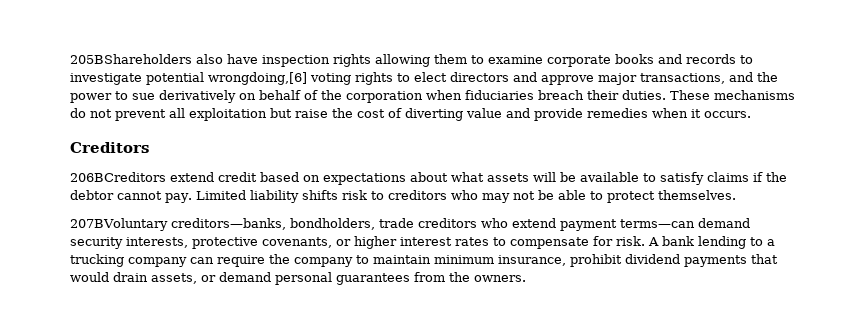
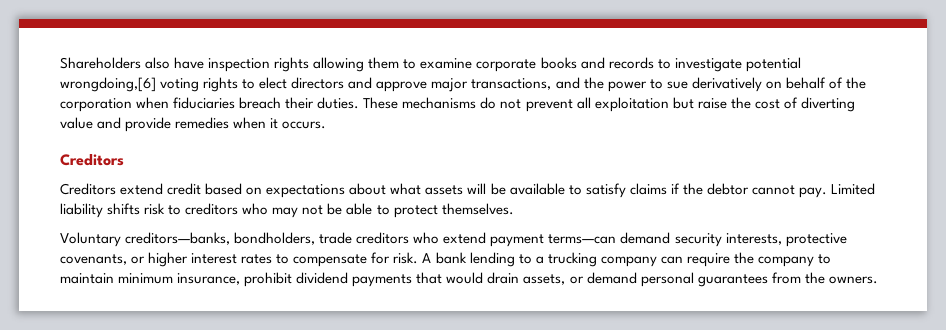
[70,54,192,64] 205BShareholders -> [60,57,141,69] Shareholders
[70,172,166,182] 206BCreditors -> [60,183,116,195] Creditors
[70,218,168,231] 207BVoluntary -> [60,232,121,247] Voluntary

